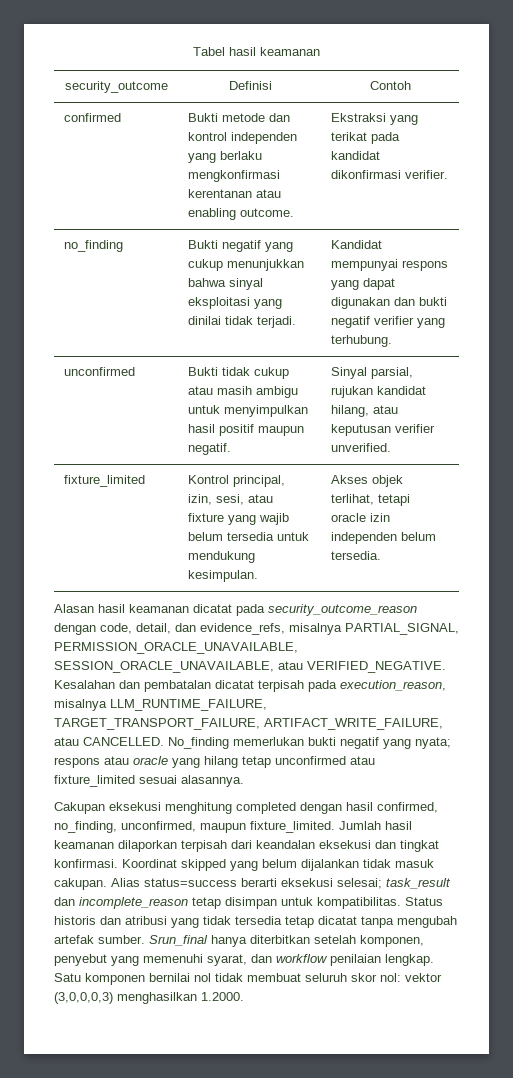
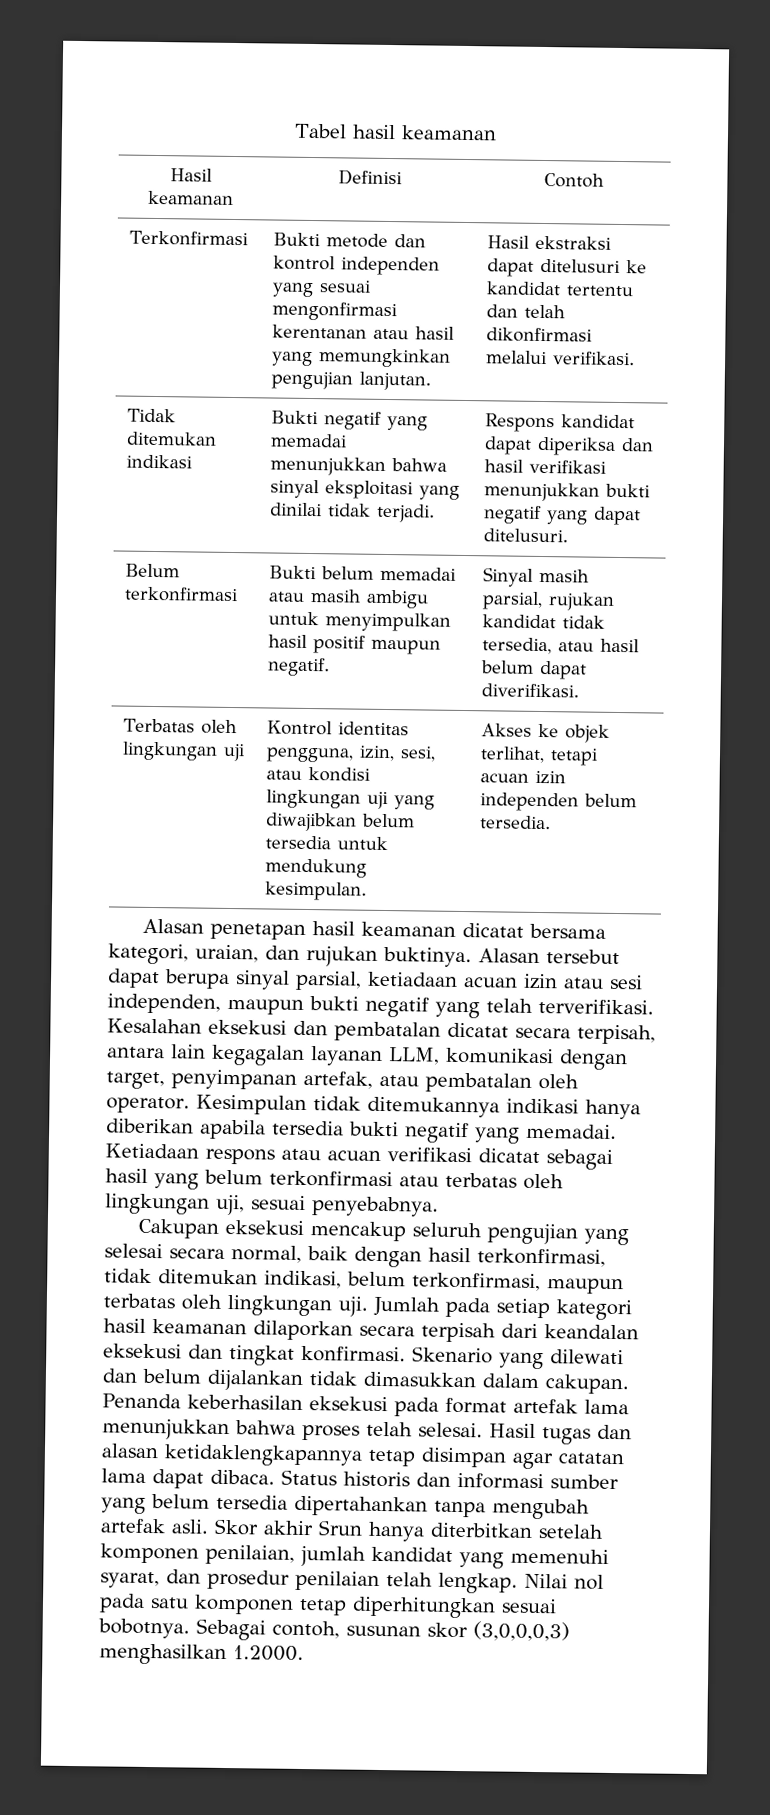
[65,81,168,93] security_outcome -> [170,168,213,182] [148,190,234,205] Hasil keamanan
[64,113,122,122] confirmed -> [128,230,248,247] Terkonfirmasi
[220,151,263,160] [188,170,281,182] [188,189,282,198] [188,208,295,220] [331,113,419,125] [331,132,401,144] [331,151,381,160] [331,170,449,179] [64,240,124,252] berlaku mengkonfirmasi kerentanan atau enabling outcome. | Ekstraksi yang terikat pada kandidat dikonfirmasi verifier. // no_finding -> [318,280,371,293] [271,301,397,322] [271,324,455,340] [270,348,451,368] [270,371,431,391] [486,235,611,250] [486,258,647,277] [485,281,634,297] [485,304,565,319] [485,327,592,343] [485,350,635,366] [126,408,176,423] [125,431,217,446] [125,454,192,469] sesuai mengonfirmasi kerentanan atau hasil yang memungkinkan pengujian lanjutan. | Hasil ekstraksi dapat ditelusuri ke kandidat tertentu dan telah dikonfirmasi melalui verifikasi. // Tidak ditemukan indikasi
[188,259,224,271] cukup -> [269,433,347,448] memadai
[331,240,383,249] [331,259,449,271] [331,278,396,290] [331,297,448,309] [331,316,446,328] [331,335,393,347] [64,367,136,376] [188,367,290,379] Kandidat mempunyai respons yang dapat digunakan dan bukti negatif verifier yang terhubung. // unconfirmed | Bukti tidak cukup -> [484,413,635,433] [483,436,654,456] [483,459,606,474] [483,482,650,502] [482,505,641,526] [482,528,568,543] [124,563,180,578] [123,586,238,603] [268,565,456,581] Respons kandidat dapat diperiksa dan hasil verifikasi menunjukkan bukti negatif yang dapat ditelusuri. // Belum terkonfirmasi | Bukti belum memadai
(368, 373) none -> [538,568,589,583] masih
[331,405,399,417] [331,424,436,436] [331,443,392,452] [64,475,146,487] hilang, atau keputusan verifier unverified. // fixture_limited -> [561,615,605,629] [481,637,640,655] [480,660,587,680] [480,683,579,698] [122,718,237,735] [121,741,245,762] tidak tersedia, atau hasil belum dapat diverifikasi. // Terbatas oleh lingkungan uji
[233,475,286,487] principal, -> [337,721,409,736] [265,747,354,763] identitas pengguna,
[188,513,290,525] fixture yang wajib -> [307,766,370,782] [265,789,435,810] [264,812,357,832] kondisi lingkungan uji yang diwajibkan
(369, 479) none -> [537,723,559,738] ke
[331,513,367,522] oracle -> [479,773,529,783] acuan
(94, 608) none -> [210,922,307,940] penetapan
[236,604,417,616] [54,623,459,635] [54,642,298,654] [54,661,446,673] [54,680,446,692] [54,699,267,711] [54,718,443,730] [54,737,451,749] [54,756,375,768] [54,775,244,787] [54,802,438,814] [54,821,381,833] pada security_outcome_reason dengan code, detail, dan evidence_refs, misalnya PARTIAL_SIGNAL, PERMISSION_ORACLE_UNAVAILABLE, SESSION_ORACLE_UNAVAILABLE, atau VERIFIED_NEGATIVE. Kesalahan dan pembatalan dicatat terpisah pada execution_reason, misalnya LLM_RUNTIME_FAILURE, TARGET_TRANSPORT_FAILURE, ARTIFACT_WRITE_FAILURE, atau CANCELLED. No_finding memerlukan bukti negatif yang nyata; respons atau oracle yang hilang tetap unconfirmed atau fixture_limited sesuai alasannya. // Cakupan eksekusi menghitung completed dengan hasil confirmed, no_finding, unconfirmed, maupun fixture_limited. Jumlah -> [529,923,607,939] [108,943,620,968] [107,968,643,991] [107,993,654,1019] [107,1018,656,1045] [107,1044,628,1071] [106,1069,579,1093] [106,1094,641,1120] [106,1118,617,1144] [105,1143,613,1170] [105,1168,564,1190] [105,1193,439,1217] [138,1218,630,1246] [104,1243,606,1268] [104,1268,624,1295] [103,1293,632,1321] bersama kategori, uraian, dan rujukan buktinya. Alasan tersebut dapat berupa sinyal parsial, ketiadaan acuan izin atau sesi independen, maupun bukti negatif yang telah terverifikasi. Kesalahan eksekusi dan pembatalan dicatat secara terpisah, antara lain kegagalan layanan LLM, komunikasi dengan target, penyimpanan artefak, atau pembatalan oleh operator. Kesimpulan tidak ditemukannya indikasi hanya diberikan apabila tersedia bukti negatif yang memadai. Ketiadaan respons atau acuan verifikasi dicatat sebagai hasil yang belum terkonfirmasi atau terbatas oleh lingkungan uji, sesuai penyebabnya. // Cakupan eksekusi mencakup seluruh pengujian yang selesai secara normal, baik dengan hasil terkonfirmasi, tidak ditemukan indikasi, belum terkonfirmasi, maupun terbatas oleh lingkungan uji. Jumlah pada setiap kategori
(177, 846) none -> [359,1325,415,1337] secara
[122,859,434,871] [54,878,451,890] [54,897,443,909] [54,916,457,928] [54,935,424,947] [54,954,434,966] [54,973,442,985] Koordinat skipped yang belum dijalankan tidak masuk cakupan. Alias status=success berarti eksekusi selesai; task_result dan incomplete_reason tetap disimpan untuk kompatibilitas. Status historis dan atribusi yang tidak tersedia tetap dicatat tanpa mengubah artefak sumber. Srun_final hanya diterbitkan setelah komponen, penyebut yang memenuhi syarat, dan workflow penilaian lengkap. Satu komponen bernilai nol tidak membuat seluruh skor nol: vektor -> [412,1346,624,1370] [102,1368,629,1395] [102,1393,629,1417] [102,1418,632,1445] [101,1443,624,1470] [101,1468,619,1490] [101,1494,590,1520] [100,1518,604,1542] [100,1543,609,1569] [100,1569,604,1594] [99,1593,557,1619] [98,1618,468,1641] Skenario yang dilewati dan belum dijalankan tidak dimasukkan dalam cakupan. Penanda keberhasilan eksekusi pada format artefak lama menunjukkan bahwa proses telah selesai. Hasil tugas dan alasan ketidaklengkapannya tetap disimpan agar catatan lama dapat dibaca. Status historis dan informasi sumber yang belum tersedia dipertahankan tanpa mengubah artefak asli. Skor akhir Srun hanya diterbitkan setelah komponen penilaian, jumlah kandidat yang memenuhi syarat, dan prosedur penilaian telah lengkap. Nilai nol pada satu komponen tetap diperhitungkan sesuai bobotnya. Sebagai contoh, susunan skor

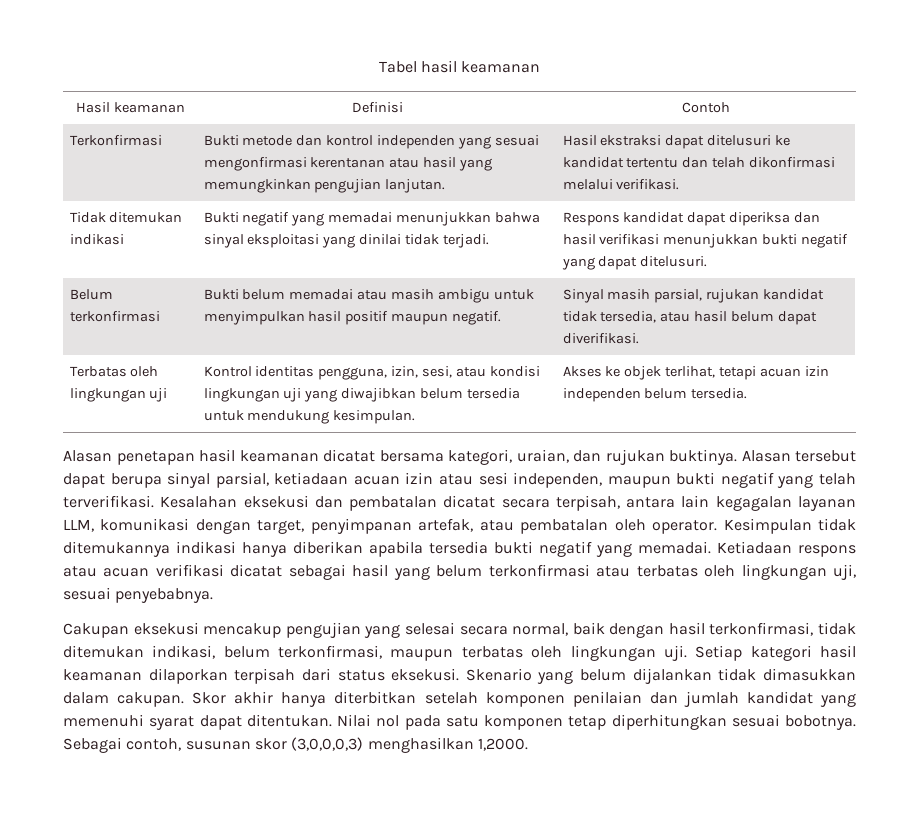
[412,1222,483,1238] seluruh -> (282, 630) none
[373,1296,550,1319] Jumlah pada setiap -> [695,645,743,661] Setiap
[359,1325,415,1337] secara -> (228, 676) none
[544,1324,639,1340] [103,1343,624,1370] [102,1368,138,1383] keandalan eksekusi dan tingkat konfirmasi. Skenario yang dilewati dan -> [337,668,574,684] status eksekusi. Skenario yang
[102,1393,629,1417] [102,1418,632,1445] [101,1443,624,1470] [101,1468,619,1490] [101,1494,590,1520] [100,1518,209,1534] Penanda keberhasilan eksekusi pada format artefak lama menunjukkan bahwa proses telah selesai. Hasil tugas dan alasan ketidaklengkapannya tetap disimpan agar catatan lama dapat dibaca. Status historis dan informasi sumber yang belum tersedia dipertahankan tanpa mengubah artefak asli. -> (185, 699) none
[318,1520,363,1536] Srun -> (274, 697) none
[205,1544,295,1565] penilaian, -> [572,691,678,707] penilaian dan
[100,1569,518,1594] syarat, dan prosedur penilaian telah lengkap. -> [149,714,332,730] syarat dapat ditentukan.
[233,1645,304,1662] 1.2000. -> [477,738,528,751] 1,2000.

